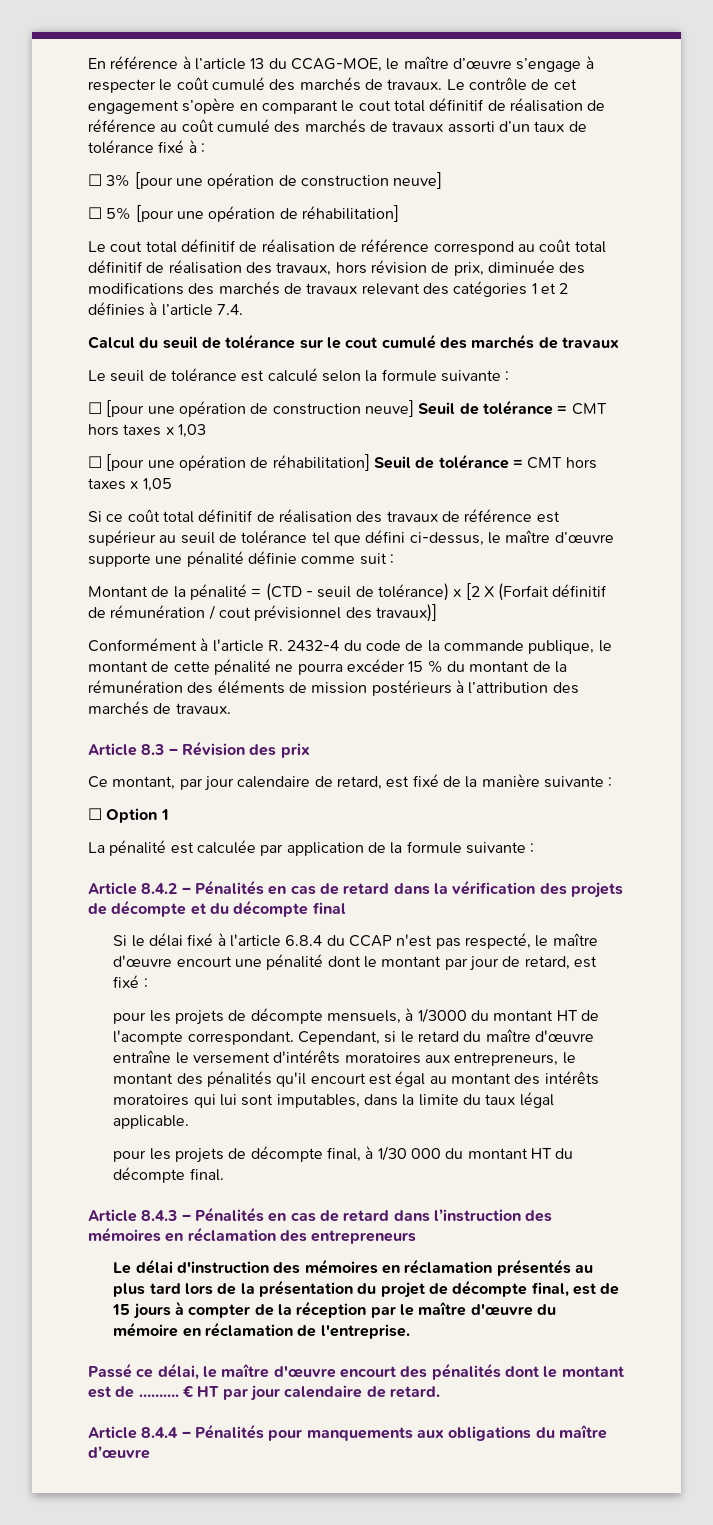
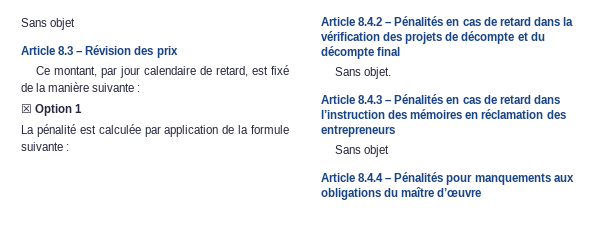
[88,56,594,72] [88,77,577,93] [88,98,606,114] [88,119,587,133] [88,140,205,154] [88,172,443,189] [88,205,399,222] [88,239,606,255] [88,260,586,276] [88,281,569,297] [88,302,243,316] [88,334,619,349] [88,368,510,382] [88,400,607,417] [88,424,206,438] [88,454,597,471] [88,478,172,492] [88,509,560,523] [88,530,614,546] [88,551,394,567] [88,583,608,601] [88,604,437,622] [88,638,612,654] [88,659,567,675] [88,680,579,696] [88,701,231,715] En référence à l’article 13 du CCAG-MOE, le maître d’œuvre s’engage à respecter le coût cumulé des marchés de travaux. Le contrôle de cet engagement s’opère en comparant le cout total définitif de réalisation de référence au coût cumulé des marchés de travaux assorti d’un taux de tolérance fixé à : // ☐ 3% [pour une opération de construction neuve] // ☐ 5% [pour une opération de réhabilitation] // Le cout total définitif de réalisation de référence correspond au coût total définitif de réalisation des travaux, hors révision de prix, diminuée des modifications des marchés de travaux relevant des catégories 1 et 2 définies à l’article 7.4. // Calcul du seuil de tolérance sur le cout cumulé des marchés de travaux // Le seuil de tolérance est calculé selon la formule suivante : // ☐ [pour une opération de construction neuve] Seuil de tolérance = CMT hors taxes x 1,03 // ☐ [pour une opération de réhabilitation] Seuil de tolérance = CMT hors taxes x 1,05 // Si ce coût total définitif de réalisation des travaux de référence est supérieur au seuil de tolérance tel que défini ci-dessus, le maître d’œuvre supporte une pénalité définie comme suit : // Montant de la pénalité = (CTD - seuil de tolérance) x [2 X (Forfait définitif de rémunération / cout prévisionnel des travaux)] // Conformément à l'article R. 2432-4 du code de la commande publique, le montant de cette pénalité ne pourra excéder 15 % du montant de la rémunération des éléments de mission postérieurs à l’attribution des marchés de travaux. -> [21,18,76,30] Sans objet
[88,808,102,820] ☐ -> [21,104,32,113] ☒
[113,933,598,949] [113,954,597,971] [113,975,148,988] [113,1008,599,1025] [113,1029,595,1045] [113,1050,576,1066] [113,1071,599,1087] [113,1092,554,1108] [113,1115,190,1129] [113,1146,574,1163] [113,1167,224,1183] Si le délai fixé à l'article 6.8.4 du CCAP n'est pas respecté, le maître d'œuvre encourt une pénalité dont le montant par jour de retard, est fixé : // pour les projets de décompte mensuels, à 1/3000 du montant HT de l'acompte correspondant. Cependant, si le retard du maître d'œuvre entraîne le versement d'intérêts moratoires aux entrepreneurs, le montant des pénalités qu'il encourt est égal au montant des intérêts moratoires qui lui sont imputables, dans la limite du taux légal applicable. // pour les projets de décompte final, à 1/30 000 du montant HT du décompte final. -> [334,67,391,79] Sans objet.
[113,1259,594,1276] [113,1280,620,1298] [112,1301,556,1319] [113,1322,410,1339] [88,1363,624,1380] [88,1385,440,1401] Le délai d'instruction des mémoires en réclamation présentés au plus tard lors de la présentation du projet de décompte final, est de 15 jours à compter de la réception par le maître d'œuvre du mémoire en réclamation de l'entreprise. // Passé ce délai, le maître d'œuvre encourt des pénalités dont le montant est de ………. € HT par jour calendaire de retard. -> [334,145,389,157] Sans objet

